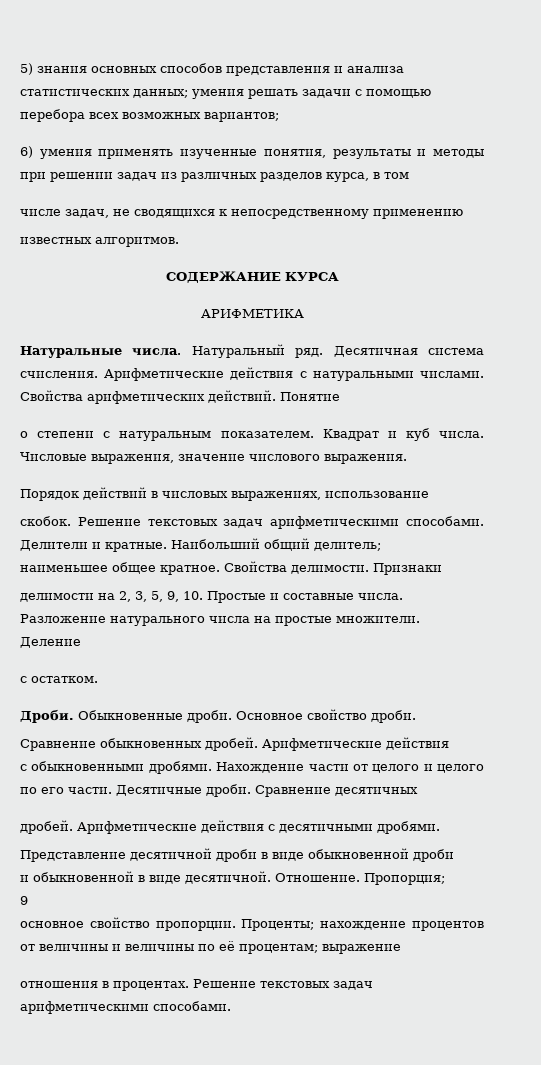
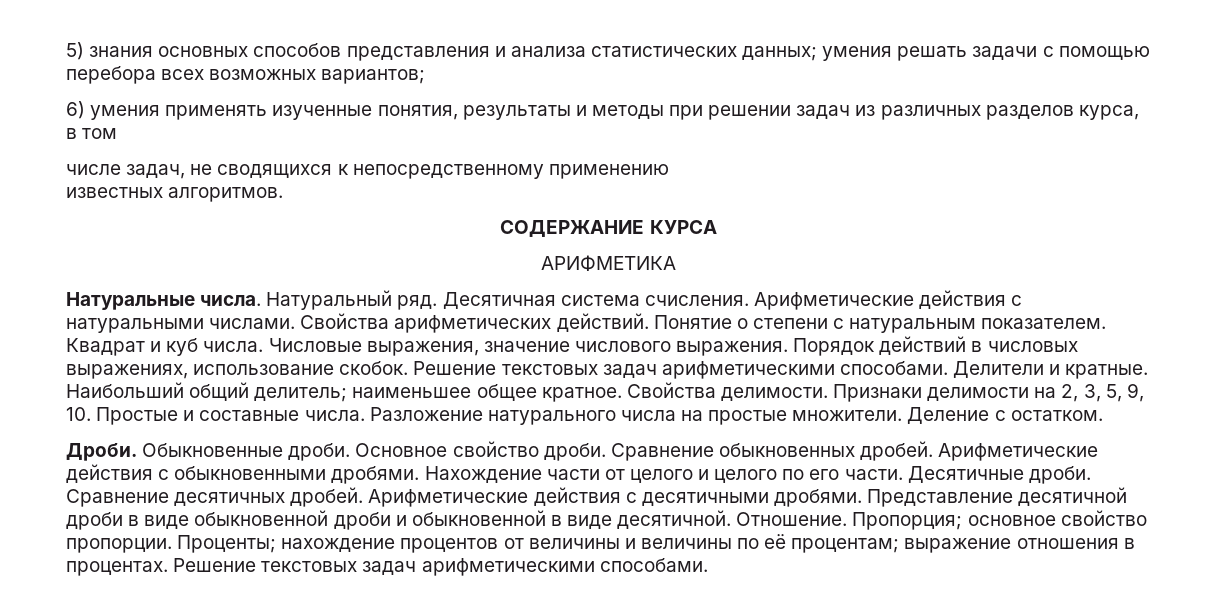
(340, 396) // -> (732, 322) none
(407, 459) // -> (789, 348) none
(429, 494) // -> (335, 369) none
(381, 546) // -> (348, 394) none
(442, 569) // -> (923, 393) none
(81, 642) // -> (990, 415) none
(416, 716) // -> (606, 452) none
(449, 743) // -> (153, 473) none
(418, 791) // -> (286, 499) none
(440, 827) // -> (862, 498) none
(454, 855) // -> (391, 521) none
[20,896,28,905] // 9 // -> (963, 521) none
(401, 949) // -> (1012, 545) none

